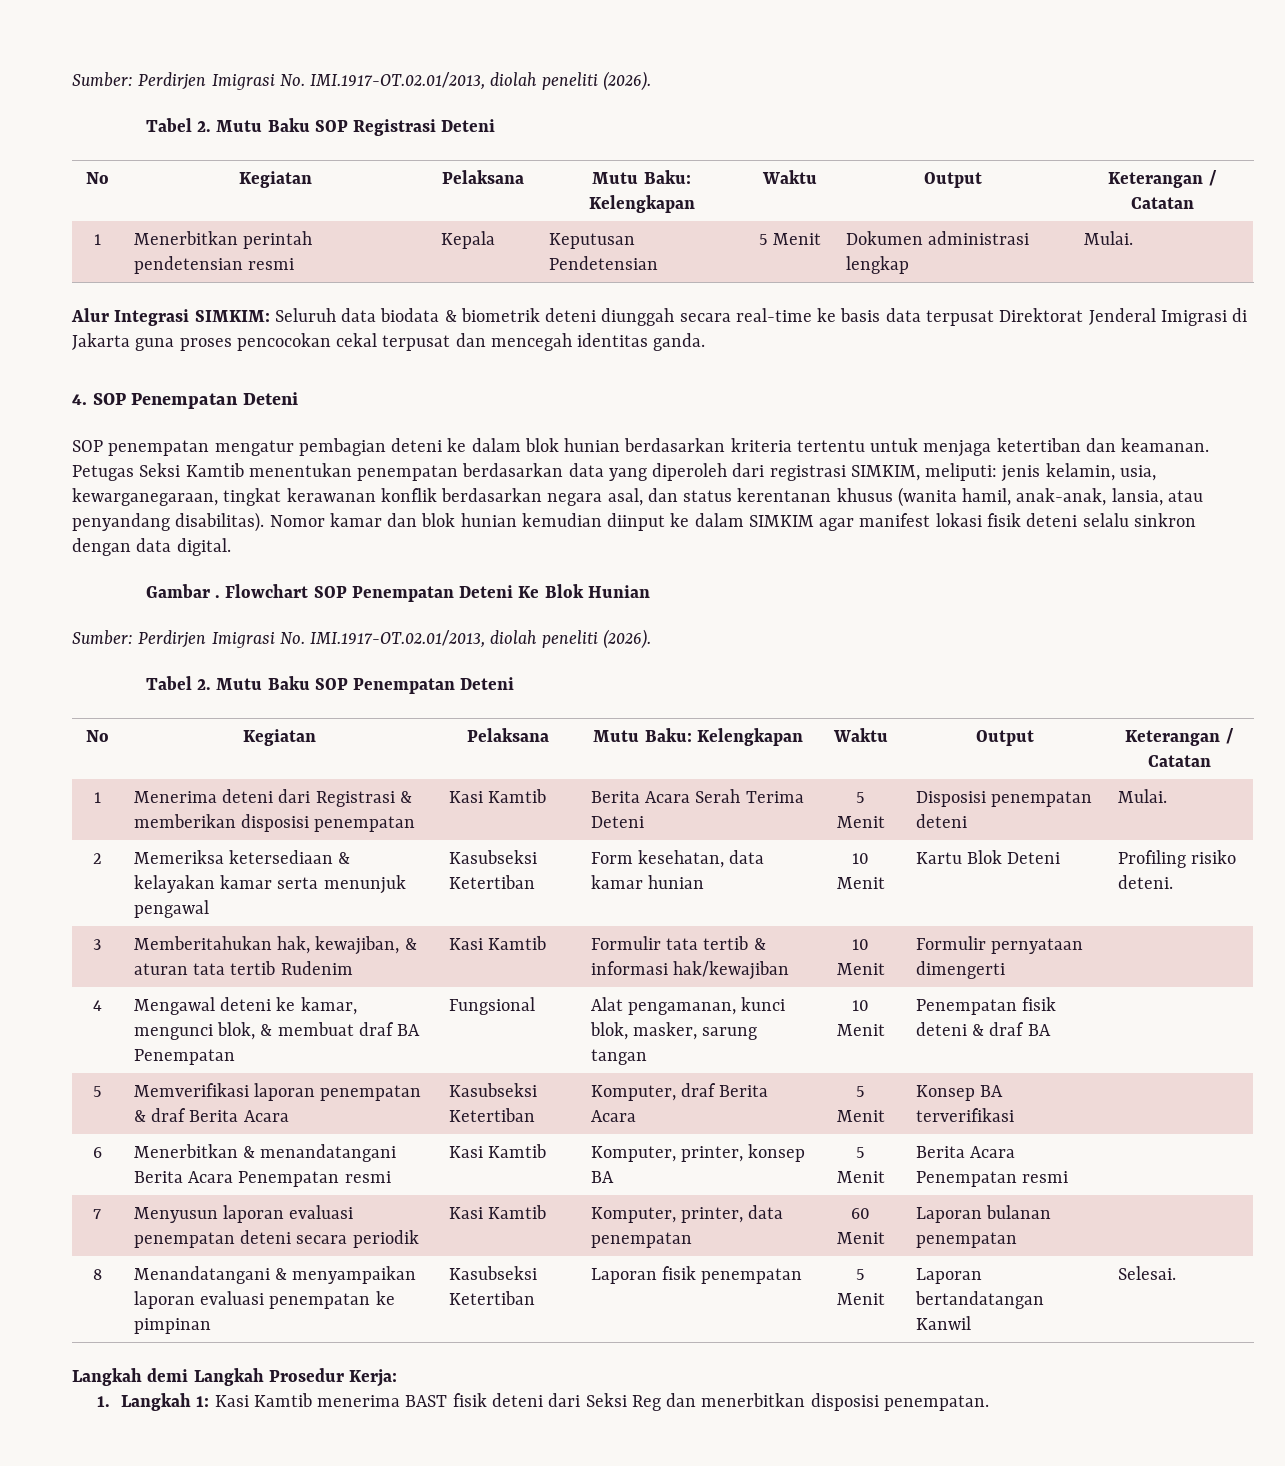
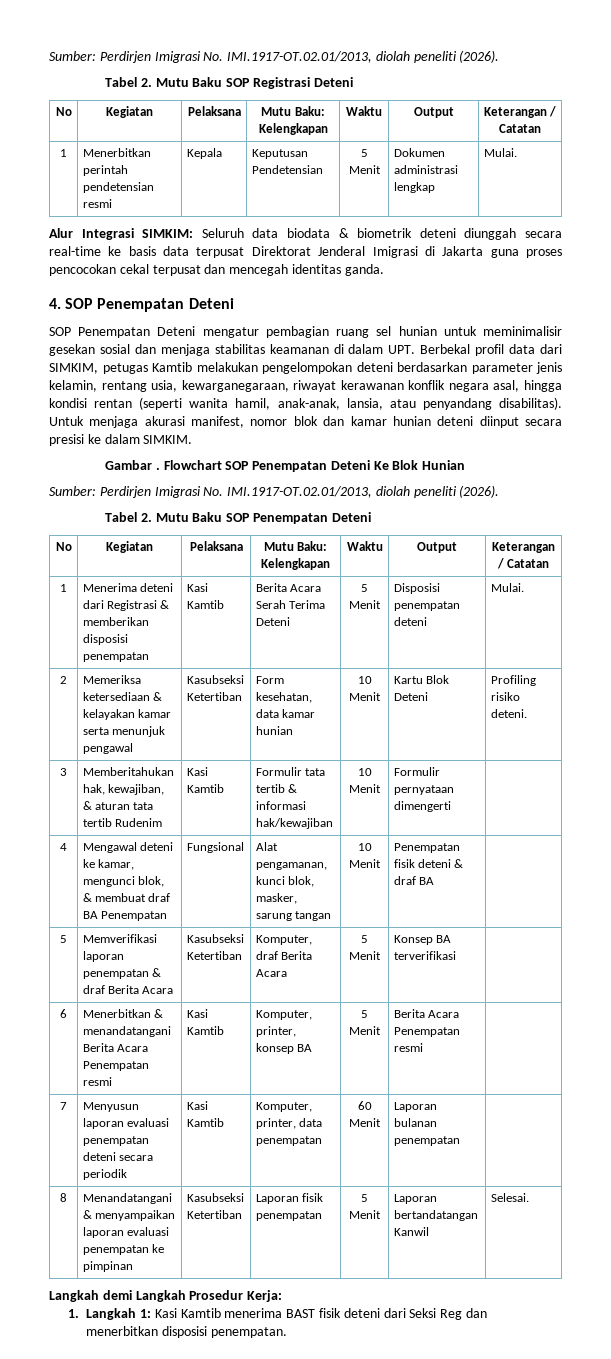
[108,438,1210,457] [72,463,998,481] penempatan mengatur pembagian deteni ke dalam blok hunian berdasarkan kriteria tertentu untuk menjaga ketertiban dan keamanan. Petugas Seksi Kamtib menentukan penempatan berdasarkan data yang diperoleh dari registrasi SIMKIM, meliputi: -> [78,326,562,338] [49,344,563,356] [49,362,533,374] Penempatan Deteni mengatur pembagian ruang sel hunian untuk meminimalisir gesekan sosial dan menjaga stabilitas keamanan di dalam UPT. Berbekal profil data dari SIMKIM, petugas Kamtib melakukan pengelompokan deteni berdasarkan parameter
(1115, 472) none -> [101,381,147,392] rentang
[223,488,282,506] tingkat -> [293,380,337,392] riwayat
[441,488,543,502] berdasarkan -> (446, 385) none
[647,487,957,507] dan status kerentanan khusus (wanita -> [524,380,562,392] [49,397,229,410] hingga kondisi rentan (seperti wanita
[269,513,1196,531] [72,538,231,556] Nomor kamar dan blok hunian kemudian diinput ke dalam SIMKIM agar manifest lokasi fisik deteni selalu sinkron dengan data digital. -> [49,416,562,428] [49,434,193,446] Untuk menjaga akurasi manifest, nomor blok dan kamar hunian deteni diinput secara presisi ke dalam SIMKIM.

